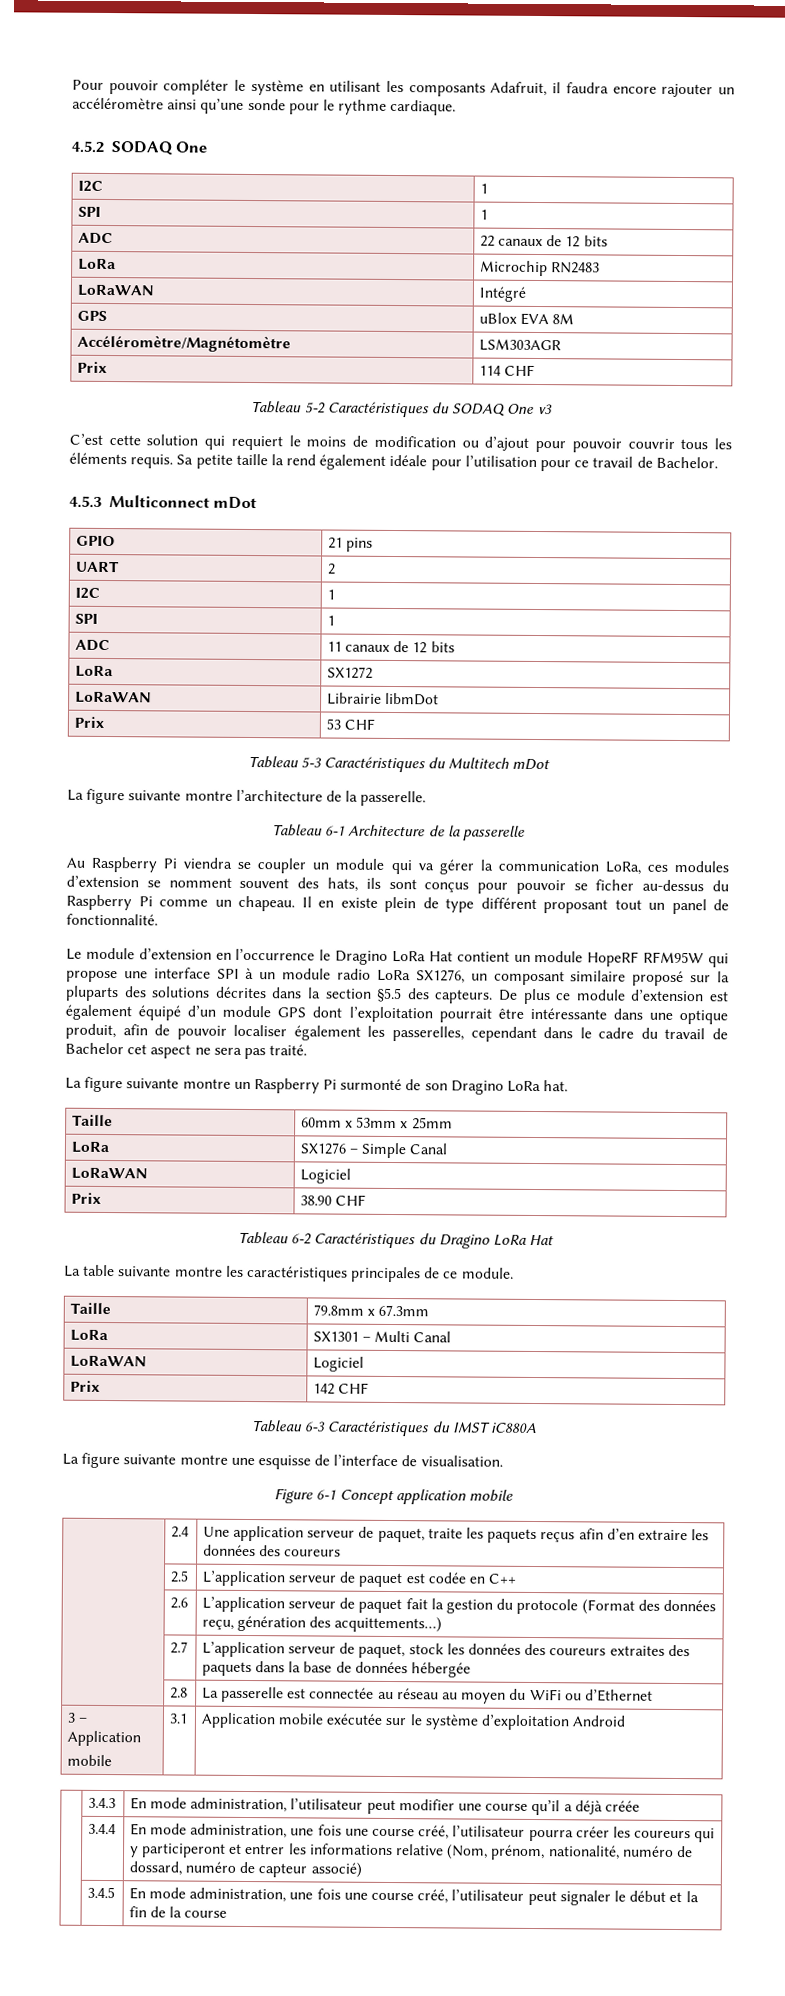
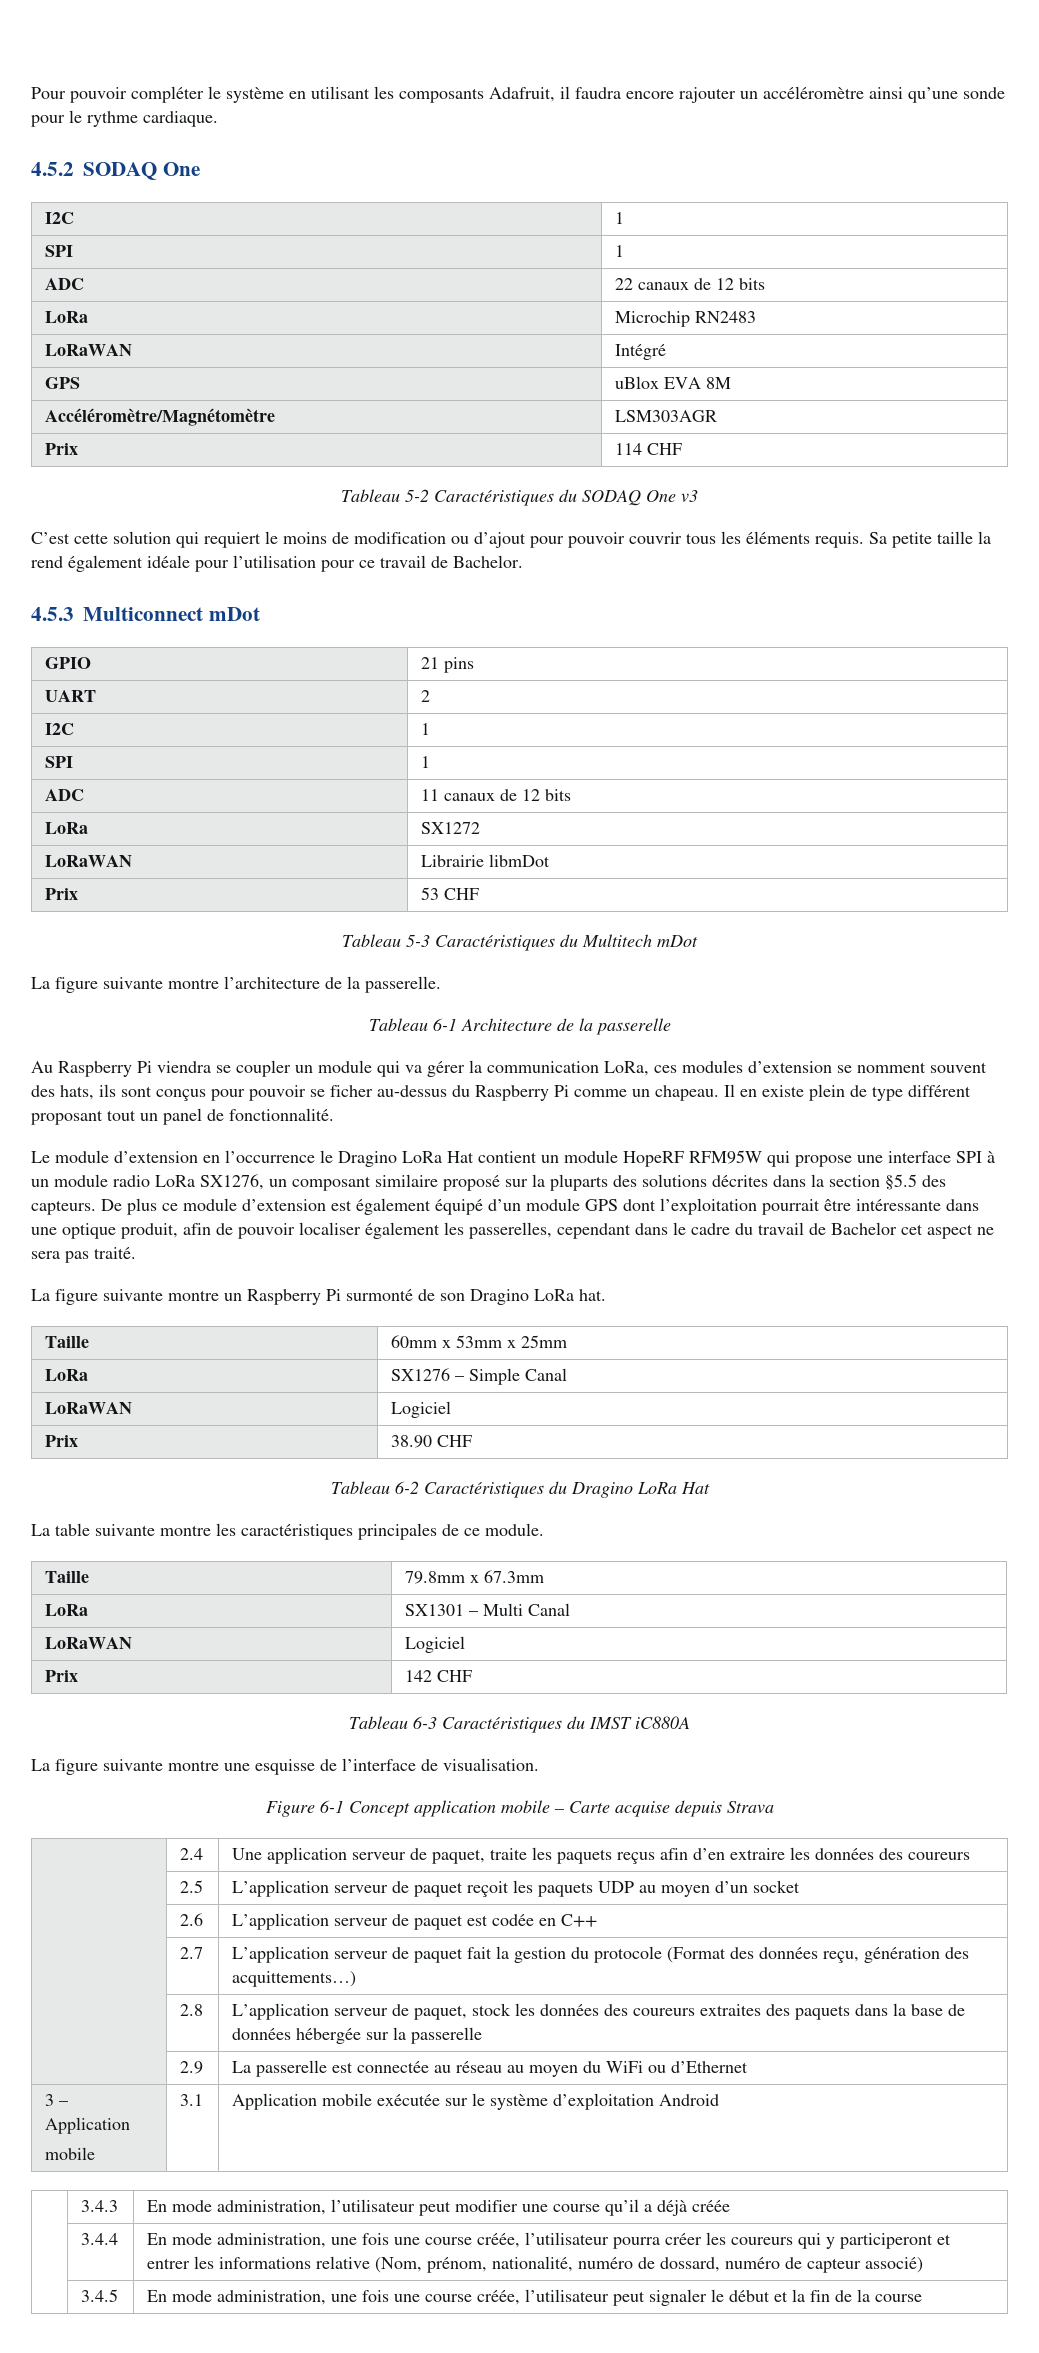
(513, 1495) none -> [553,1800,774,1817] – Carte acquise depuis Strava
(188, 1576) none -> [231,1880,800,1897] [179,1913,203,1926] | L’application serveur de paquet reçoit les paquets UDP au moyen d’un socket // | 2.6
[169,1597,188,1609] 2.6 -> [179,1947,203,1959] 2.7
[169,1641,188,1654] 2.7 -> [179,2004,203,2016] 2.8
[169,1687,188,1699] // | 2.8 -> [365,2027,482,2044] [179,2061,203,2074] sur la passerelle // | 2.9
[418,1825,450,1840] créé, -> [476,2233,520,2248] créée,
[417,1889,449,1904] créé, -> [476,2290,520,2305] créée,

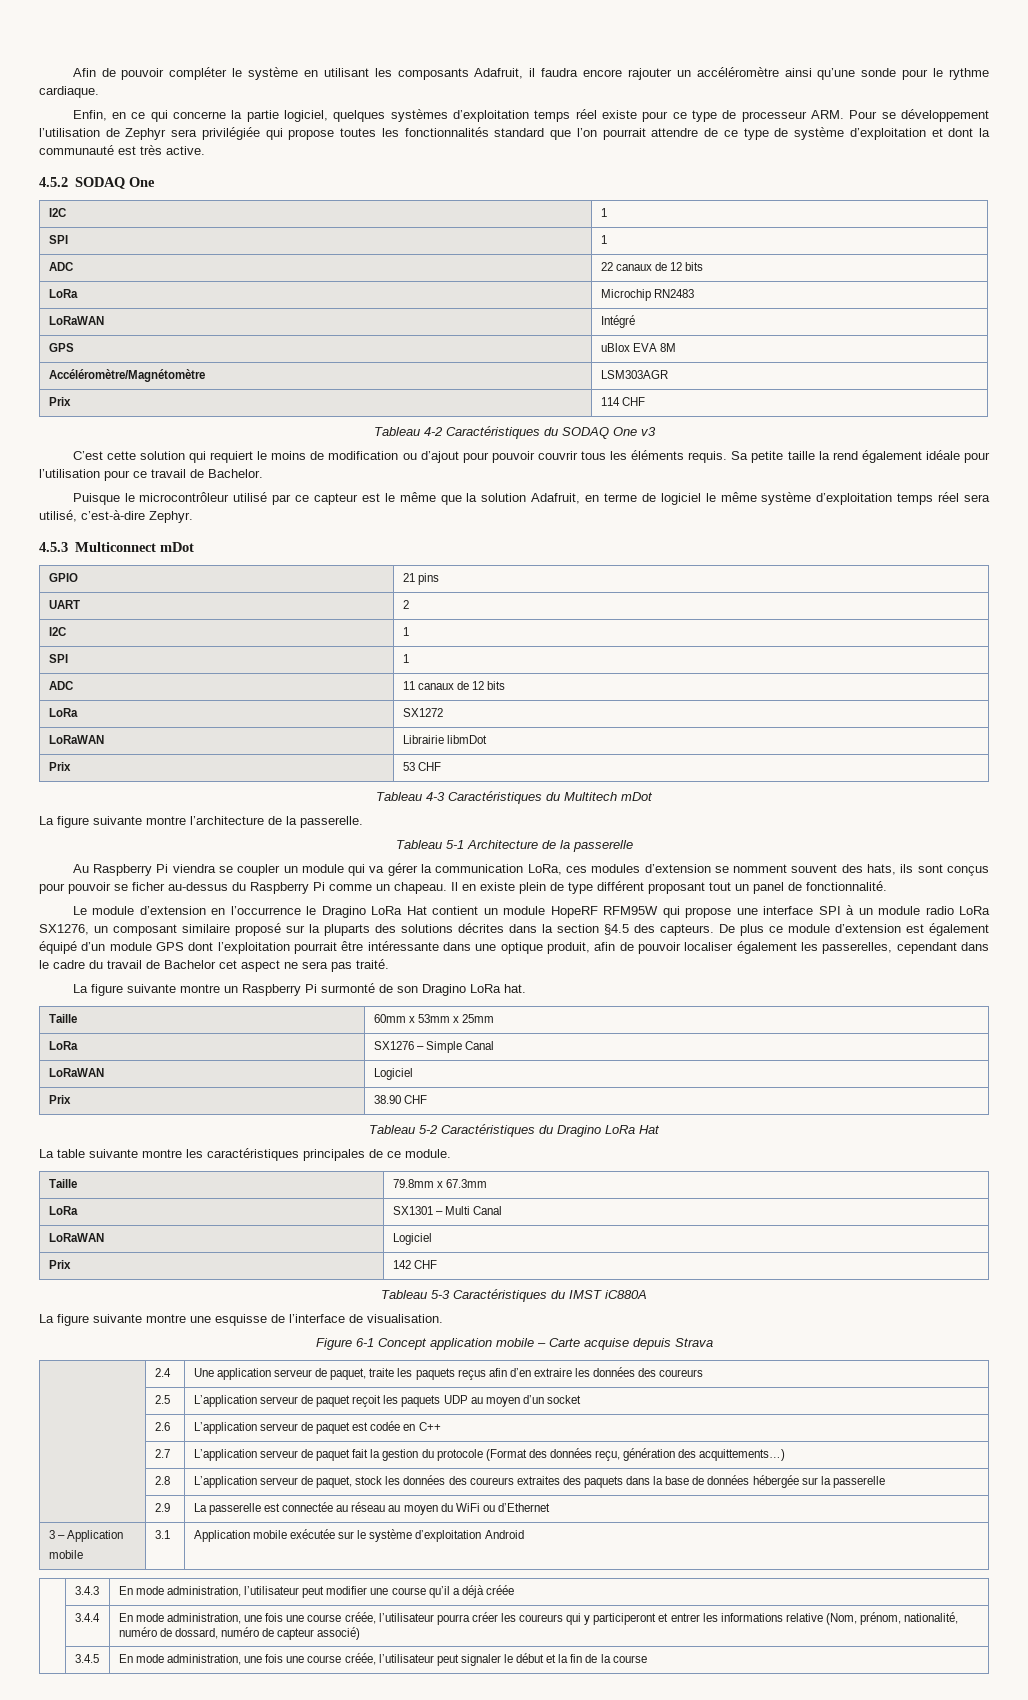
[31,87,66,99] Pour -> [72,68,116,77] Afin de
(218, 119) none -> [72,109,990,122] [39,127,991,140] [39,145,205,155] // Enfin, en ce qui concerne la partie logiciel, quelques systèmes d’exploitation temps réel existe pour ce type de processeur ARM. Pour se développement l’utilisation de Zephyr sera privilégiée qui propose toutes les fonctionnalités standard que l’on pourrait attendre de ce type de système d’exploitation et dont la communauté est très active.
[405,489,429,502] 5-2 -> [423,427,443,436] 4-2
(523, 561) none -> [72,492,990,505] [39,510,193,523] // Puisque le microcontrôleur utilisé par ce capteur est le même que la solution Adafruit, en terme de logiciel le même système d’exploitation temps réel sera utilisé, c’est-à-dire Zephyr.
[406,935,430,947] 5-3 -> [426,792,445,801] 4-3
[432,1018,457,1031] 6-1 -> [445,840,464,849] 5-1
[885,1174,917,1190] §5.5 -> [604,924,629,935] §4.5
[394,1481,419,1494] 6-2 -> [419,1125,438,1134] 5-2
[413,1716,437,1729] 6-3 -> [431,1290,450,1299] 5-3

